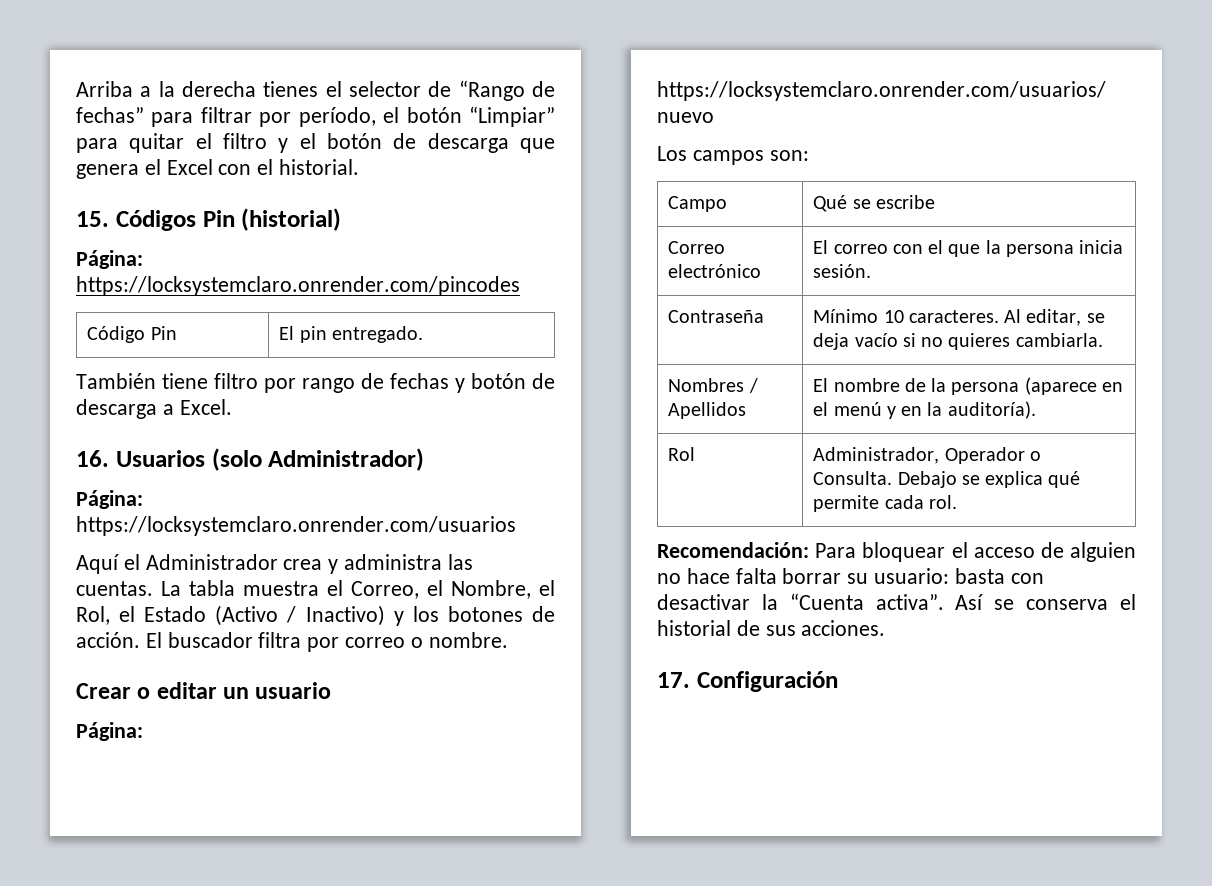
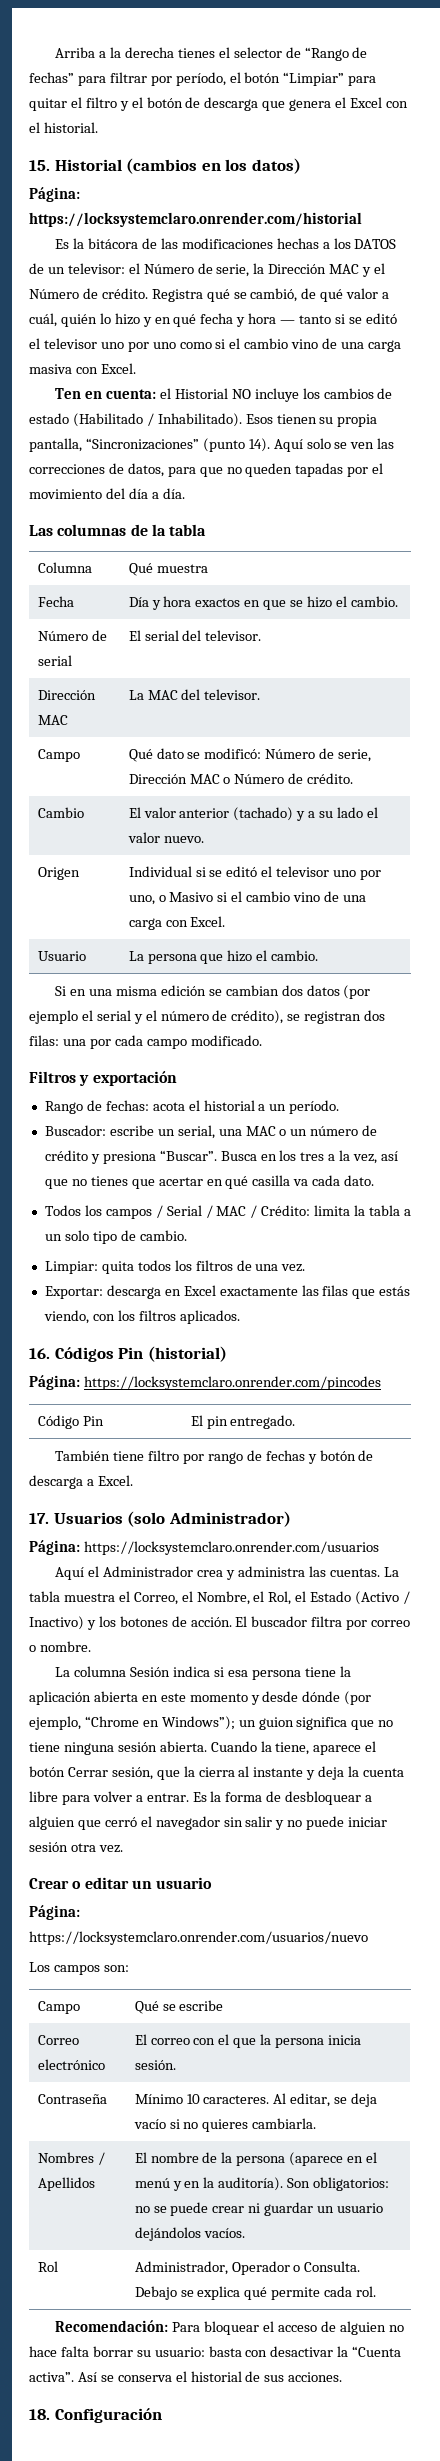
(109, 219) none -> [54,158,301,174] [29,187,80,202] [29,212,362,227] [55,238,397,249] [29,263,386,277] [29,288,390,302] [29,313,397,327] [29,338,401,352] [29,363,136,374] [55,388,393,402] [29,413,378,427] [29,438,395,452] [29,463,384,477] [29,488,185,499] [29,524,207,536] [37,562,92,573] [128,563,208,576] [37,596,74,607] [128,596,398,610] [37,630,107,641] [37,655,72,666] [128,630,262,641] [37,690,96,700] [37,715,68,725] [128,689,261,700] [37,749,80,762] [128,748,372,762] [128,773,354,784] [37,807,84,818] [128,807,378,821] [127,832,204,843] [37,867,80,880] [128,866,382,880] [128,891,366,905] [128,916,226,930] [37,951,86,961] [128,950,319,964] [55,985,371,999] [29,1010,386,1024] [29,1035,262,1049] [29,1071,177,1086] [44,1100,340,1114] [44,1125,378,1139] [44,1150,399,1164] [44,1175,375,1189] [44,1205,411,1219] [44,1230,187,1244] [44,1260,306,1274] [44,1285,411,1299] [43,1310,240,1324] [29,1348,50,1359] Historial (cambios en los datos) // Página: https://locksystemclaro.onrender.com/historial // Es la bitácora de las modificaciones hechas a los DATOS de un televisor: el Número de serie, la Dirección MAC y el Número de crédito. Registra qué se cambió, de qué valor a cuál, quién lo hizo y en qué fecha y hora — tanto si se editó el televisor uno por uno como si el cambio vino de una carga masiva con Excel. // Ten en cuenta: el Historial NO incluye los cambios de estado (Habilitado / Inhabilitado). Esos tienen su propia pantalla, “Sincronizaciones” (punto 14). Aquí solo se ven las correcciones de datos, para que no queden tapadas por el movimiento del día a día. // Las columnas de la tabla // Columna | Qué muestra // Fecha | Día y hora exactos en que se hizo el cambio. // Número de serial | El serial del televisor. // Dirección MAC | La MAC del televisor. // Campo | Qué dato se modificó: Número de serie, Dirección MAC o Número de crédito. // Cambio | El valor anterior (tachado) y a su lado el valor nuevo. // Origen | Individual si se editó el televisor uno por uno, o Masivo si el cambio vino de una carga con Excel. // Usuario | La persona que hizo el cambio. // Si en una misma edición se cambian dos datos (por ejemplo el serial y el número de crédito), se registran dos filas: una por cada campo modificado. // Filtros y exportación // Rango de fechas: acota el historial a un período. // Buscador: escribe un serial, una MAC o un número de crédito y presiona “Buscar”. Busca en los tres a la vez, así que no tienes que acertar en qué casilla va cada dato. // Todos los campos / Serial / MAC / Crédito: limita la tabla a un solo tipo de cambio. // Limpiar: quita todos los filtros de una vez. // Exportar: descarga en Excel exactamente las filas que estás viendo, con los filtros aplicados. // 16.
[76,450,109,467] 16. -> [29,1513,49,1524] 17.
(508, 640) none -> [55,1666,351,1680] [29,1691,372,1705] [29,1716,394,1730] [29,1741,377,1755] [29,1766,405,1780] [29,1791,373,1805] [29,1816,388,1830] [29,1842,123,1853] // La columna Sesión indica si esa persona tiene la aplicación abierta en este momento y desde dónde (por ejemplo, “Chrome en Windows”); un guion significa que no tiene ninguna sesión abierta. Cuando la tiene, aparece el botón Cerrar sesión, que la cierra al instante y deja la cuenta libre para volver a entrar. Es la forma de desbloquear a alguien que cerró el navegador sin salir y no puede iniciar sesión otra vez.
(1036, 410) none -> [287,2177,390,2191] [134,2202,384,2216] [134,2227,245,2241] Son obligatorios: no se puede crear ni guardar un usuario dejándolos vacíos.
[657,672,690,688] 17. -> [29,2409,50,2420] 18.

